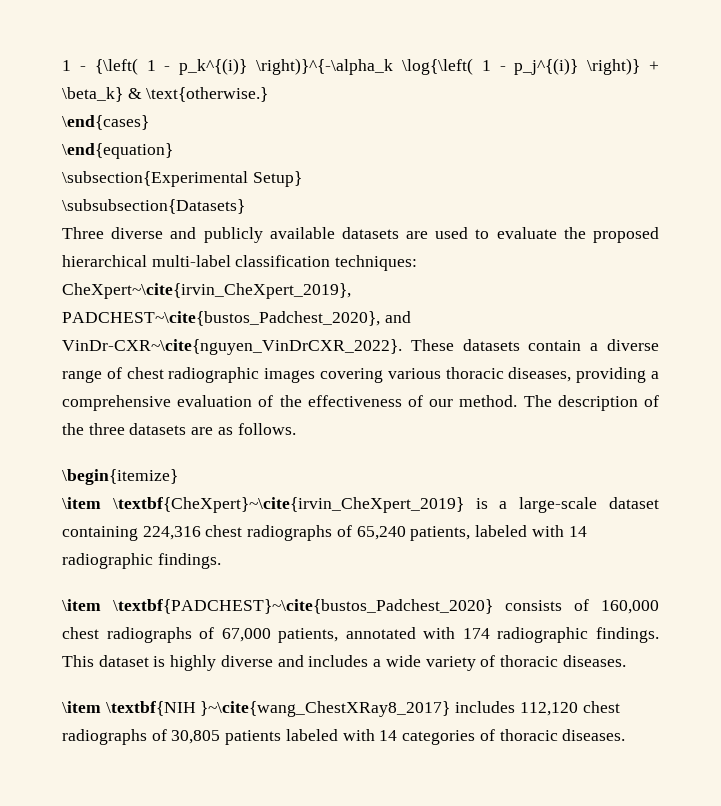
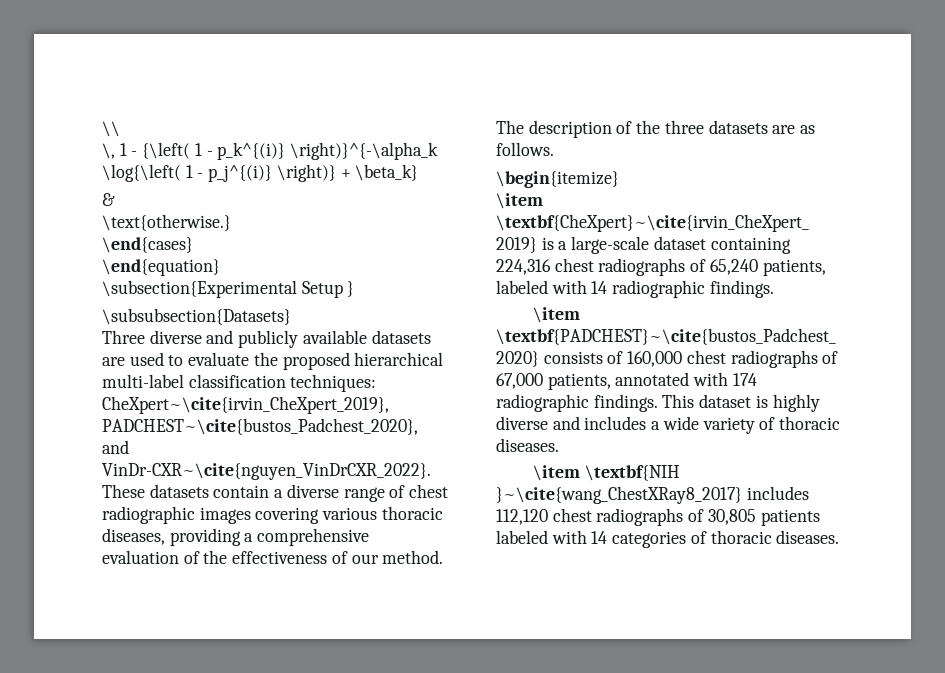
(62, 65) none -> [102,121,120,137] [102,143,115,159] \\ // \,
(123, 94) none -> (419, 172) //
(142, 93) none -> (115, 199) //
[252,171,302,187] Setup} -> [301,281,355,298] Setup }

